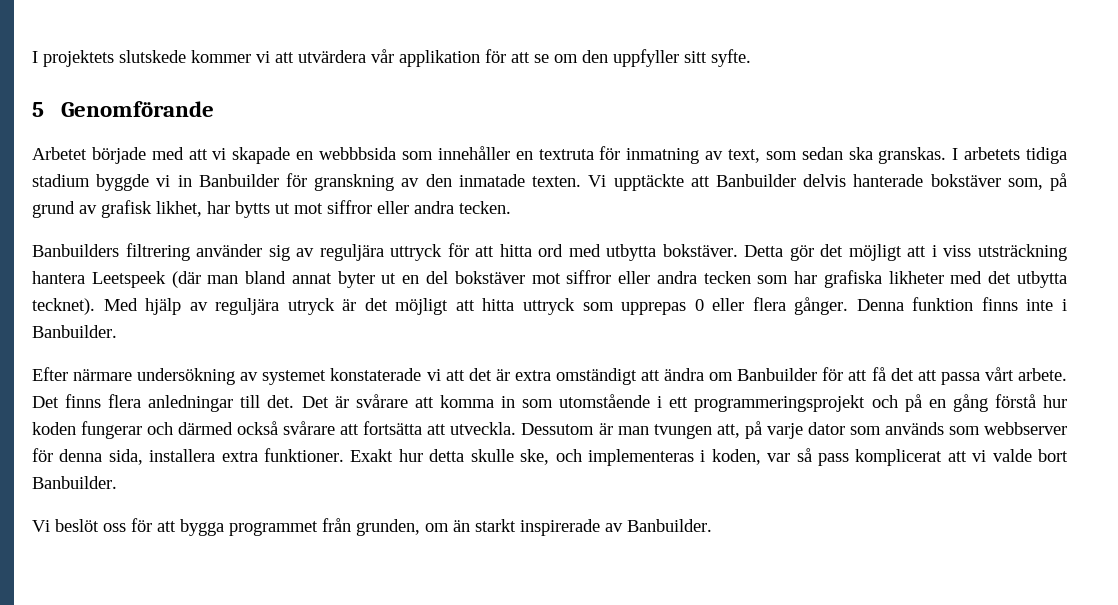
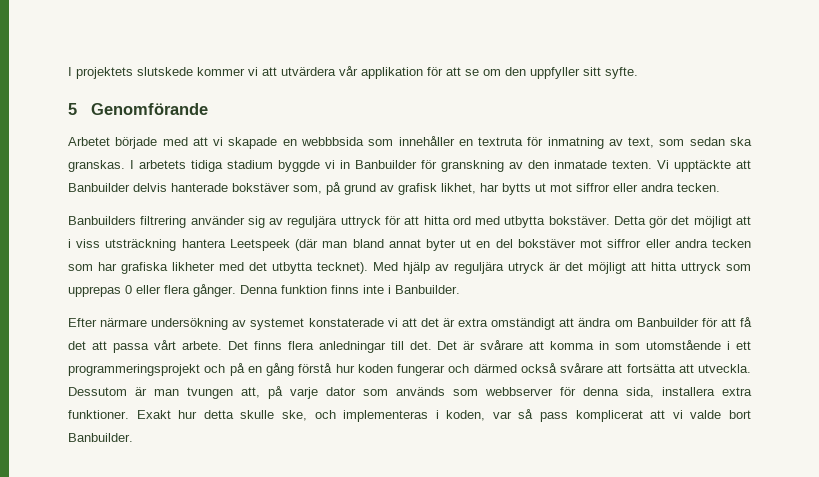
[32,518,712,536] // Vi beslöt oss för att bygga programmet från grunden, om än starkt inspirerade av Banbuilder. -> (133, 437) none

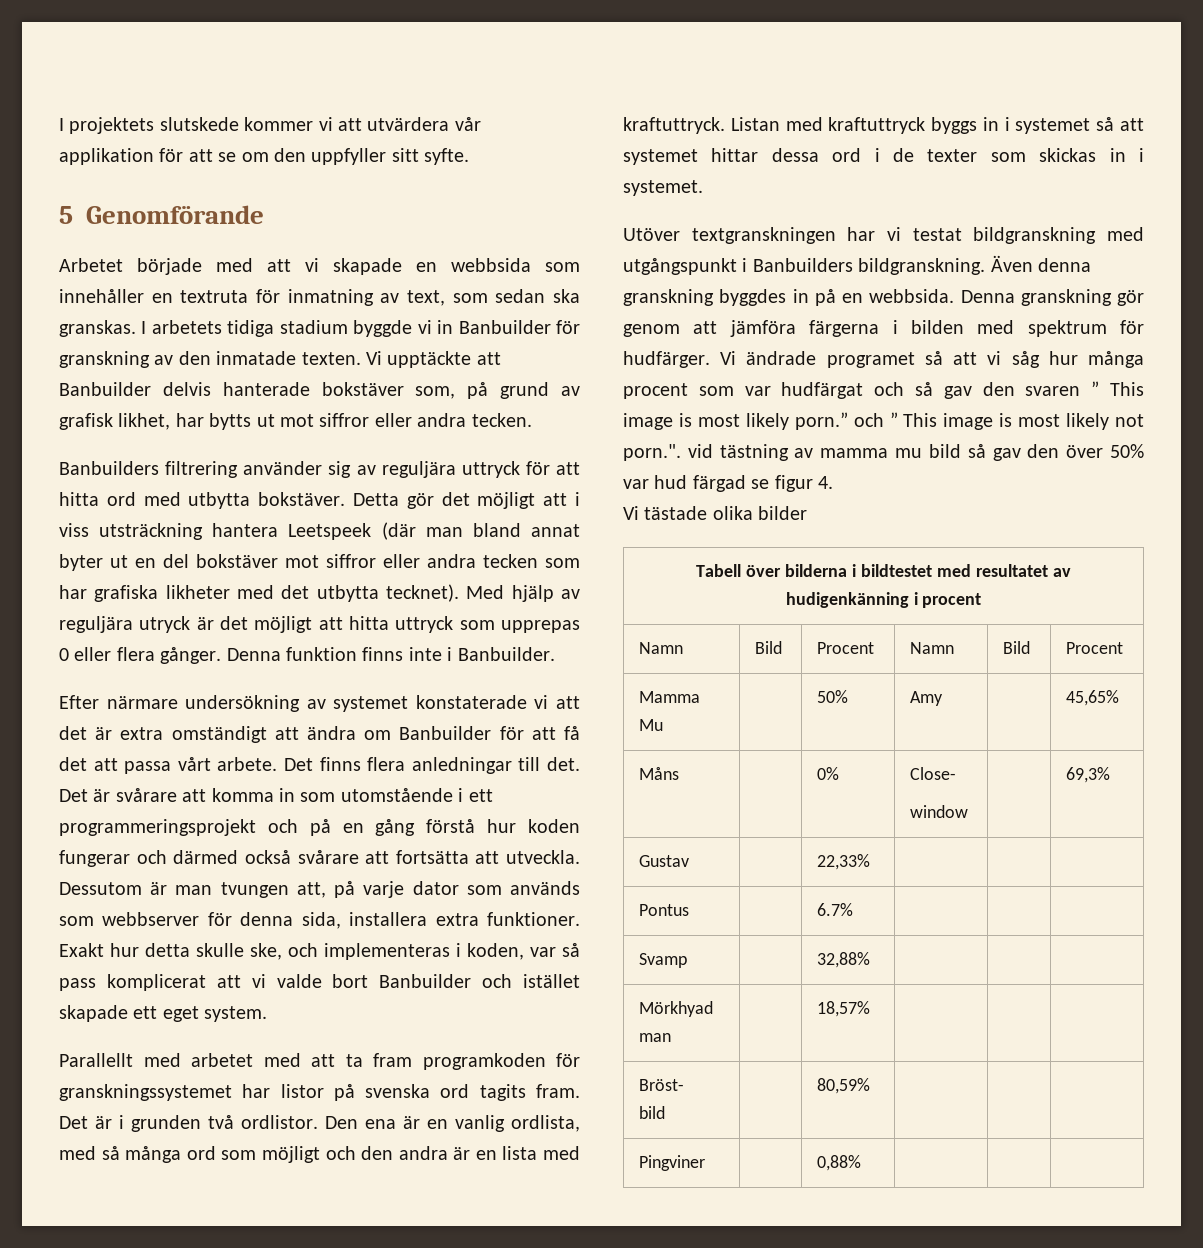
[300,137,364,146] webbbsida -> [451,258,531,272] webbsida
[68,433,133,442] Banbuilder. -> [379,974,580,988] [59,1005,268,1022] [59,1053,580,1070] [59,1084,580,1101] [59,1115,580,1132] [59,1146,580,1163] [623,117,1144,134] [623,148,1144,165] [623,180,703,196] [623,227,1144,244] [623,255,1091,275] [623,289,1144,306] [623,320,1144,337] [623,351,1144,368] [623,381,1144,399] [623,412,1144,430] [623,444,1144,461] [623,475,833,492] [623,506,808,520] [696,564,1071,577] [785,592,982,608] [638,642,683,654] [754,641,782,654] [816,642,874,654] [909,642,954,654] [1002,641,1030,654] [1065,642,1123,654] [638,691,700,703] [638,719,663,731] [816,690,848,703] [909,691,943,706] [1065,690,1119,706] [638,767,679,780] [816,767,839,780] [909,767,956,780] [909,805,968,818] [1065,767,1110,783] [638,855,689,867] [816,854,870,870] [638,904,689,916] [816,903,853,916] [638,953,687,968] [816,952,870,968] [638,1001,713,1017] [638,1033,671,1042] [816,1001,870,1017] [638,1079,684,1091] [638,1106,665,1119] [816,1078,870,1094] [638,1155,705,1171] [816,1155,861,1171] Banbuilder och istället skapade ett eget system. // Parallellt med arbetet med att ta fram programkoden för granskningssystemet har listor på svenska ord tagits fram. Det är i grunden två ordlistor. Den ena är en vanlig ordlista, med så många ord som möjligt och den andra är en lista med kraftuttryck. Listan med kraftuttryck byggs in i systemet så att systemet hittar dessa ord i de texter som skickas in i systemet. // Utöver textgranskningen har vi testat bildgranskning med utgångspunkt i Banbuilders bildgranskning. Även denna granskning byggdes in på en webbsida. Denna granskning gör genom att jämföra färgerna i bilden med spektrum för hudfärger. Vi ändrade programet så att vi såg hur många procent som var hudfärgat och så gav den svaren ” This image is most likely porn.” och ” This image is most likely not porn.". vid tästning av mamma mu bild så gav den över 50% var hud färgad se figur 4. // Vi tästade olika bilder // Tabell över bilderna i bildtestet med resultatet av hudigenkänning i procent // Namn | Bild | Procent | Namn | Bild | Procent // Mamma Mu | | 50% | Amy | | 45,65% // Måns | | 0% | Close- // window | | 69,3% // Gustav | | 22,33% | | | // Pontus | | 6.7% | | | // Svamp | | 32,88% | | | // Mörkhyad man | | 18,57% | | | // Bröst- // bild | | 80,59% | | | // Pingviner | | 0,88% | | |

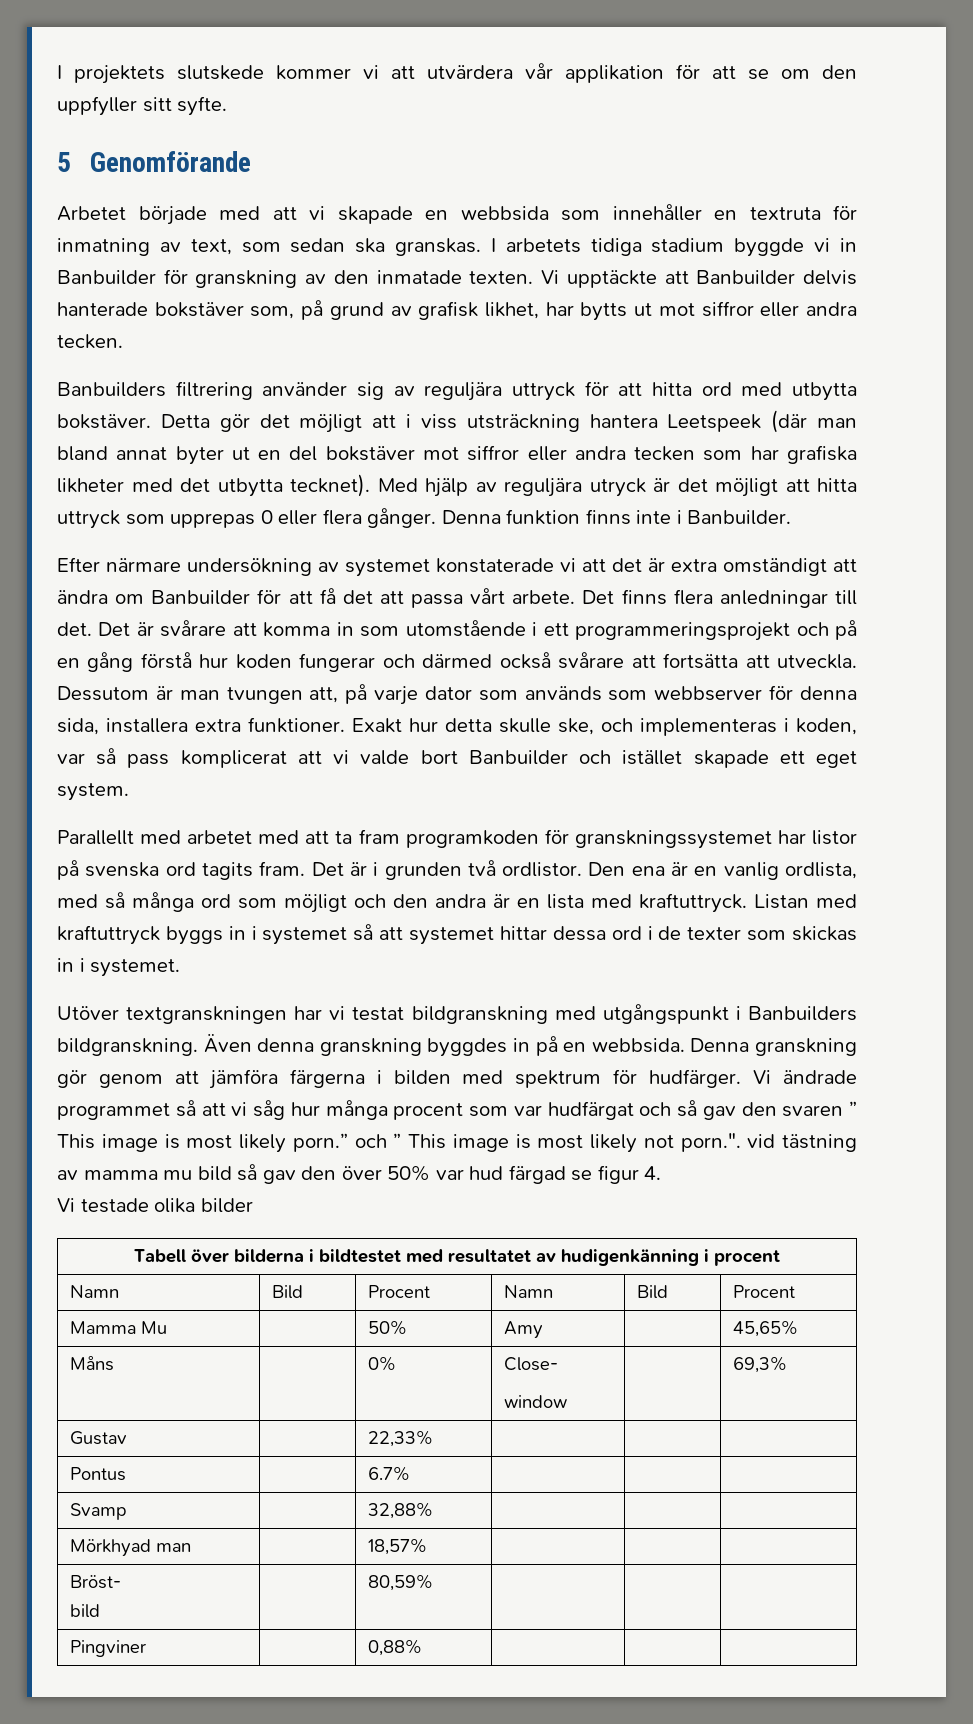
[826,352,915,368] programet -> [57,1103,170,1120] programmet
[644,506,708,520] tästade -> [80,1198,149,1213] testade

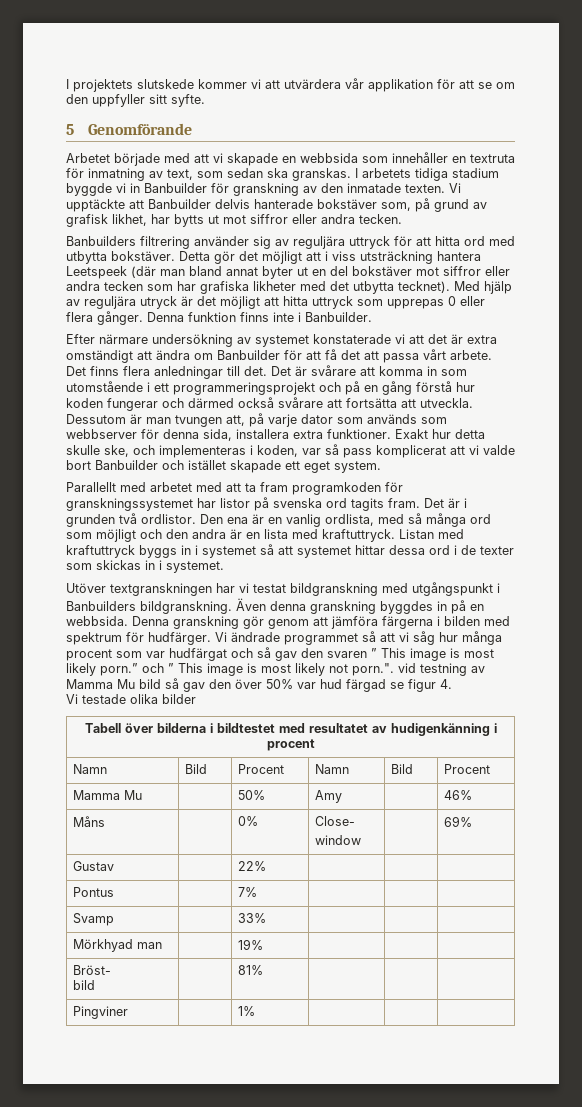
[782,1134,857,1152] [57,1170,193,1180] tästning av mamma mu -> [420,663,485,676] [66,679,135,689] testning av Mamma Mu
[733,1320,799,1337] 45,65% -> [444,790,473,800] 46%
[733,1356,788,1373] 69,3% -> [444,816,473,827] 69%
[368,1430,434,1447] 22,33% -> [238,861,267,871] 22%
[368,1466,411,1481] 6.7% -> [238,887,258,897] 7%
[368,1502,434,1519] 32,88% -> [238,913,267,923] 33%
[368,1538,428,1555] 18,57% -> [238,939,264,950] 19%
[368,1574,434,1591] 80,59% -> [238,965,264,975] 81%
[368,1639,423,1656] 0,88% -> [238,1006,256,1016] 1%

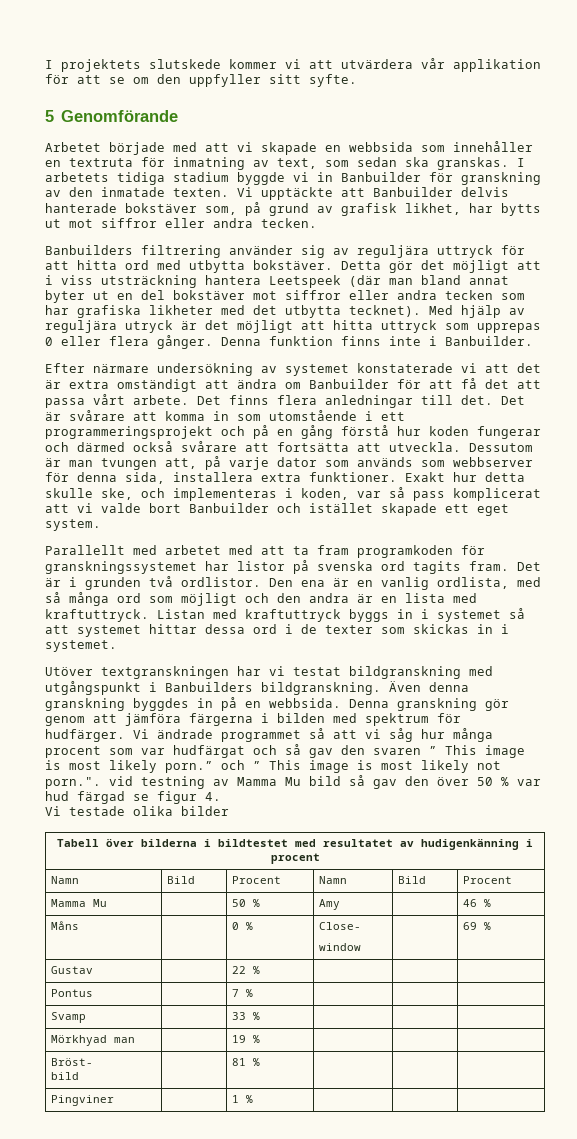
[266,679,293,689] 50% -> [477,777,509,786] 50 %
[238,790,266,800] 50% -> [231,899,260,907] 50 %
[444,790,473,800] 46% -> [462,899,491,907] 46 %
[238,816,259,826] 0% -> [231,922,253,930] 0 %
[444,816,473,827] 69% -> [462,922,491,930] 69 %
[238,861,267,871] 22% -> [231,966,260,974] 22 %
[238,887,258,897] 7% -> [231,989,253,997] 7 %
[238,913,267,923] 33% -> [231,1012,260,1020] 33 %
[238,939,264,950] 19% -> [231,1035,260,1043] 19 %
[238,965,264,975] 81% -> [231,1058,260,1066] 81 %
[238,1006,256,1016] 1% -> [231,1095,253,1103] 1 %

